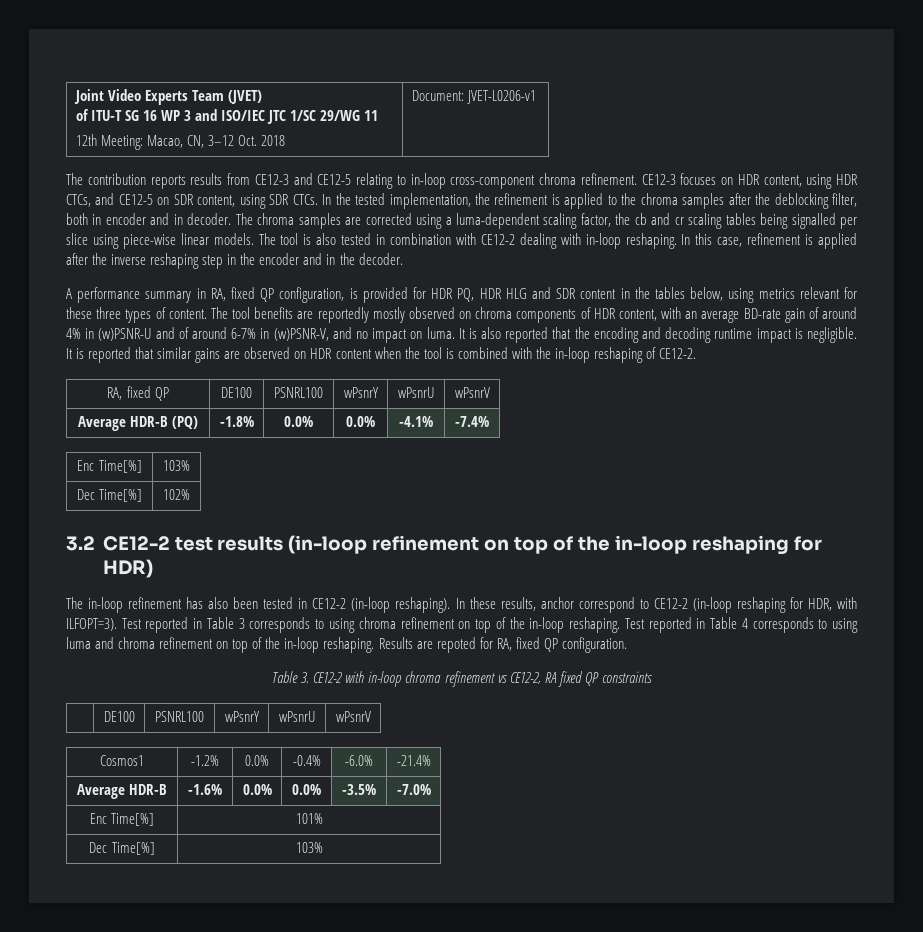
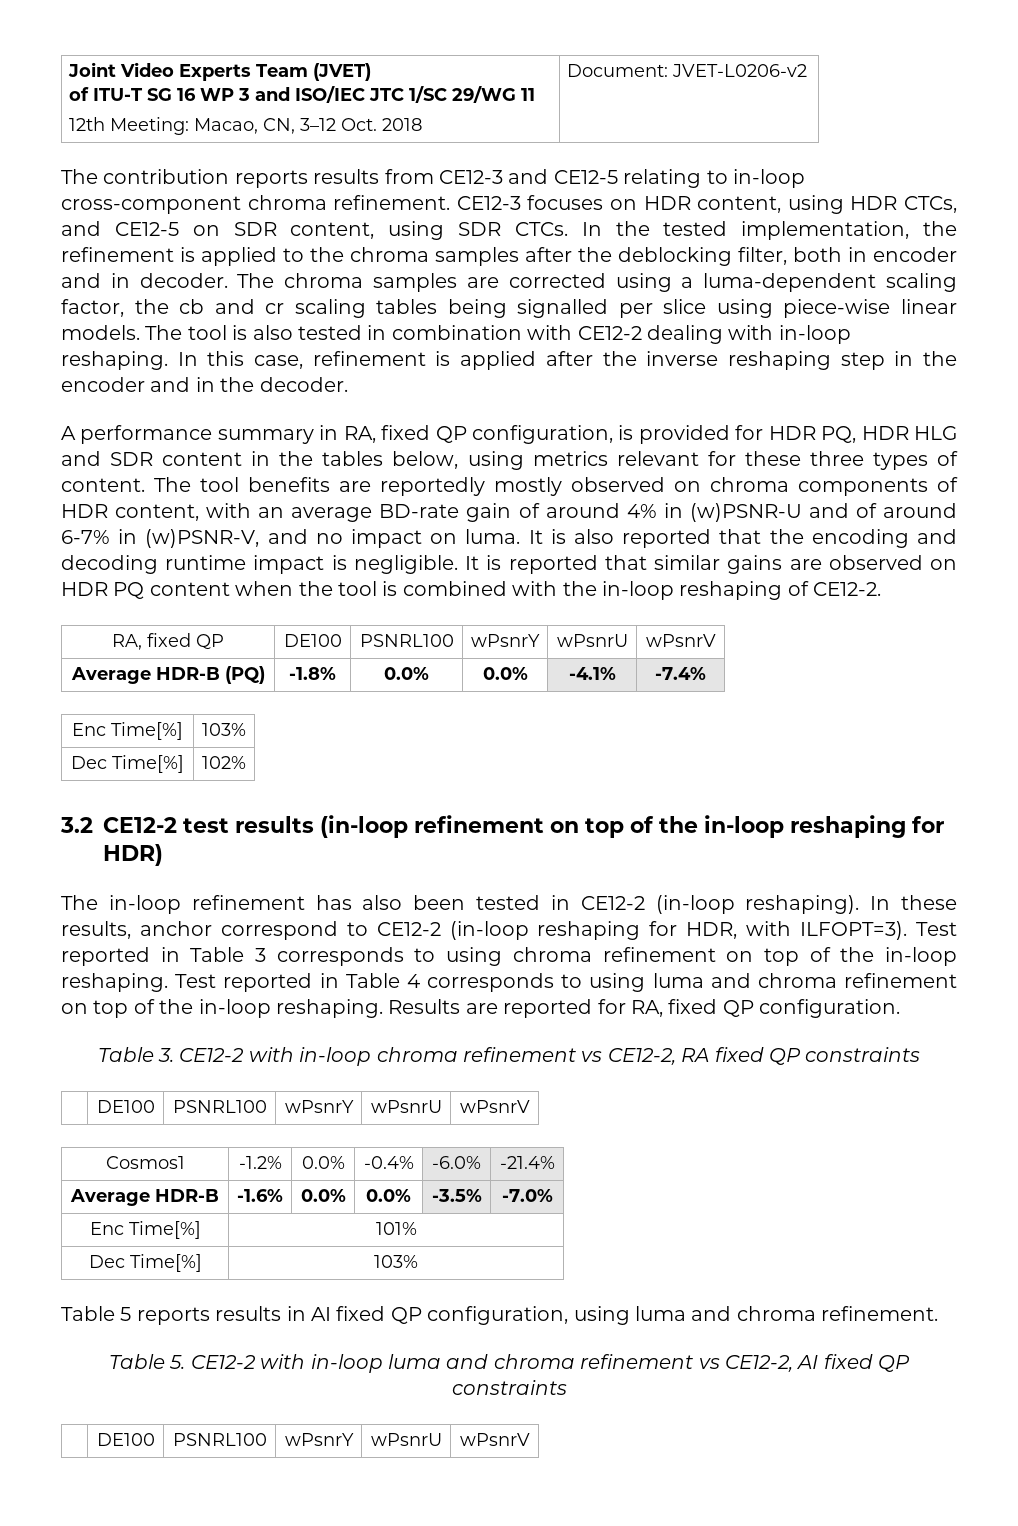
[466,90,536,104] JVET-L0206-v1 -> [672,64,808,77] JVET-L0206-v2
(333, 353) none -> [113,582,145,599] PQ
[436,637,476,653] repoted -> [503,999,593,1018] reported
(323, 847) none -> [61,1306,939,1325] [108,1354,911,1373] [451,1380,567,1395] [96,1433,155,1446] [172,1433,267,1446] [284,1433,354,1446] [370,1433,442,1446] [459,1433,530,1446] // Table 5 reports results in AI fixed QP configuration, using luma and chroma refinement. // Table 5. CE12-2 with in-loop luma and chroma refinement vs CE12-2, AI fixed QP constraints // | DE100 | PSNRL100 | wPsnrY | wPsnrU | wPsnrV

